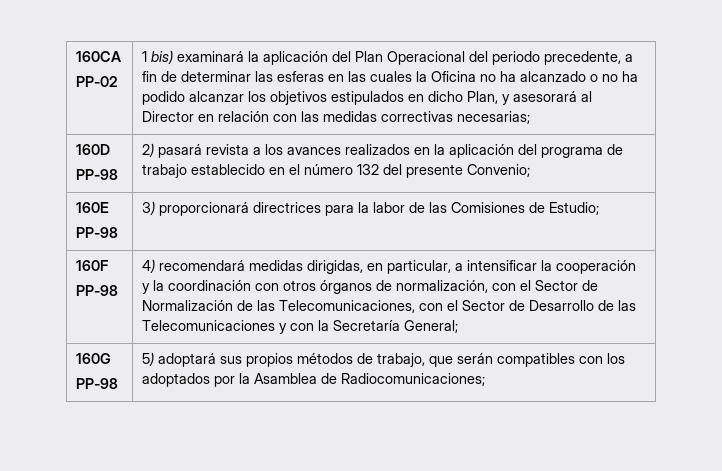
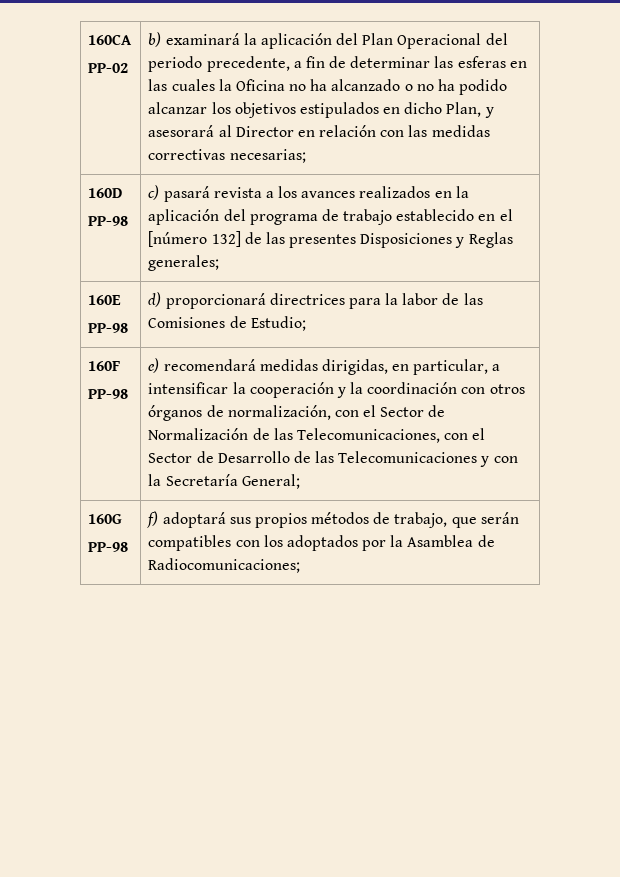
[142,50,174,64] 1 bis) -> [148,32,162,47] b)
[142,143,155,157] 2) -> [148,185,160,200] c)
[304,164,531,178] número 132 del presente Convenio; -> [148,231,513,248] [148,255,220,271] [número 132] de las presentes Disposiciones y Reglas generales;
[142,201,156,215] 3) -> [148,292,162,307] d)
[142,259,156,273] 4) -> [148,358,160,373] e)
[142,352,155,366] 5) -> [147,511,159,528] f)

